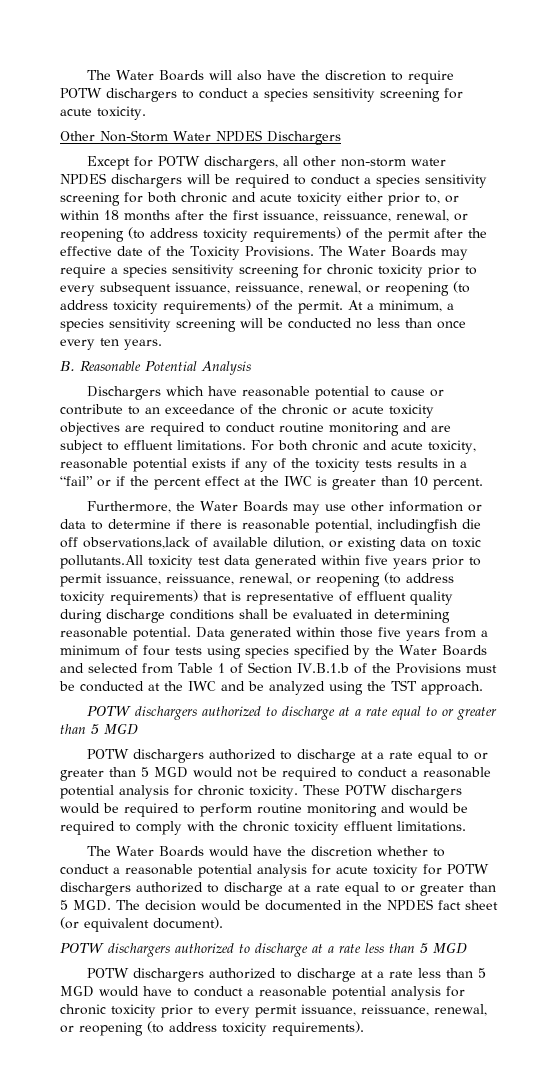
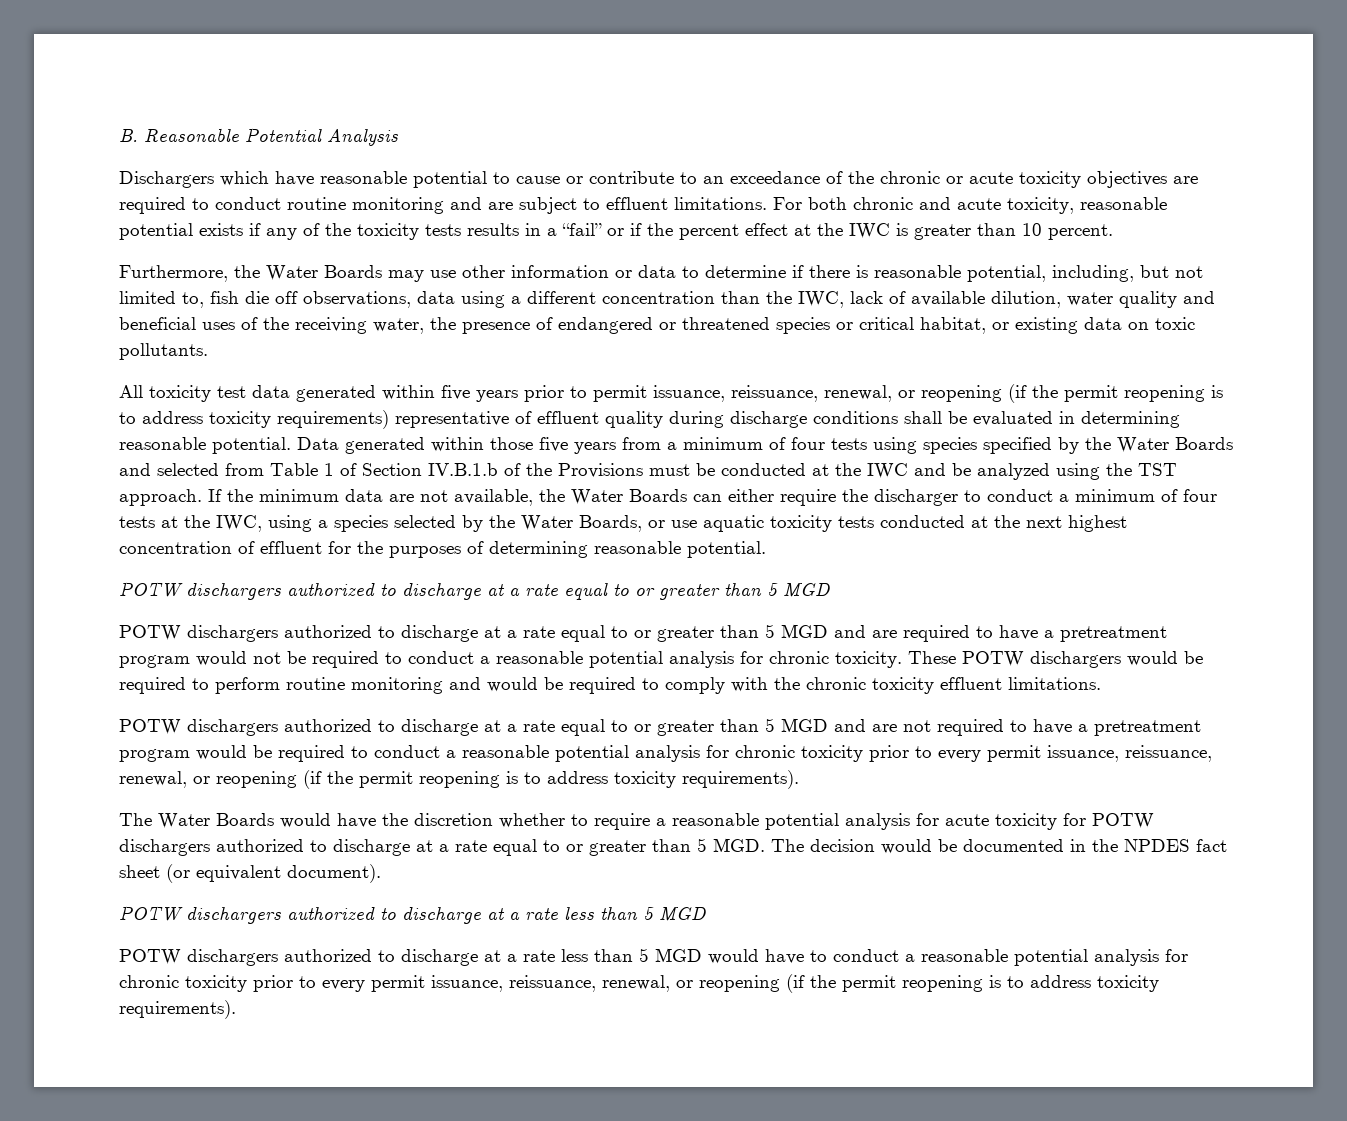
[87,70,455,84] [60,88,463,102] [60,106,146,120] [60,130,341,145] [87,156,447,170] [60,173,487,188] [60,192,459,206] [60,210,468,222] [60,227,487,242] [60,246,468,260] [60,264,477,278] [60,281,470,296] [60,299,454,314] [60,318,466,332] [60,338,162,350] The Water Boards will also have the discretion to require POTW dischargers to conduct a species sensitivity screening for acute toxicity. // Other Non-Storm Water NPDES Dischargers // Except for POTW dischargers, all other non-storm water NPDES dischargers will be required to conduct a species sensitivity screening for both chronic and acute toxicity either prior to, or within 18 months after the first issuance, reissuance, renewal, or reopening (to address toxicity requirements) of the permit after the effective date of the Toxicity Provisions. The Water Boards may require a species sensitivity screening for chronic toxicity prior to every subsequent issuance, reissuance, renewal, or reopening (to address toxicity requirements) of the permit. At a minimum, a species sensitivity screening will be conducted no less than once every ten years. // -> (119, 135) none
[377,519,481,533] [60,537,324,549] includingfish die off observations,lack of available dilution, -> [1052,265,1203,282] [119,291,1215,308] [119,317,986,334] including, but not limited to, fish die off observations, data using a different concentration than the IWC, lack of available dilution, water quality and beneficial uses of the receiving water, the presence of endangered or threatened species or critical habitat,
[60,555,143,569] pollutants.All -> [119,343,208,360] [119,385,143,398] pollutants. // All
[384,572,454,584] [60,590,241,605] (to address toxicity requirements) that is -> [1008,384,1223,403] [119,410,389,429] (if the permit reopening is to address toxicity requirements)
(483, 688) none -> [208,489,1217,506] [119,515,1127,532] [119,541,766,558] If the minimum data are not available, the Water Boards can either require the discharger to conduct a minimum of four tests at the IWC, using a species selected by the Water Boards, or use aquatic toxicity tests conducted at the next highest concentration of effluent for the purposes of determining reasonable potential.
(188, 772) none -> [834,625,1167,642] [119,655,190,668] and are required to have a pretreatment program
(466, 826) none -> [119,718,1201,736] [119,745,1212,762] [119,770,799,789] // POTW dischargers authorized to discharge at a rate equal to or greater than 5 MGD and are not required to have a pretreatment program would be required to conduct a reasonable potential analysis for chronic toxicity prior to every permit issuance, reissuance, renewal, or reopening (if the permit reopening is to address toxicity requirements).
[60,864,109,875] conduct -> [594,813,650,830] require
[147,1021,164,1033] (to -> [786,974,1024,993] (if the permit reopening is to

